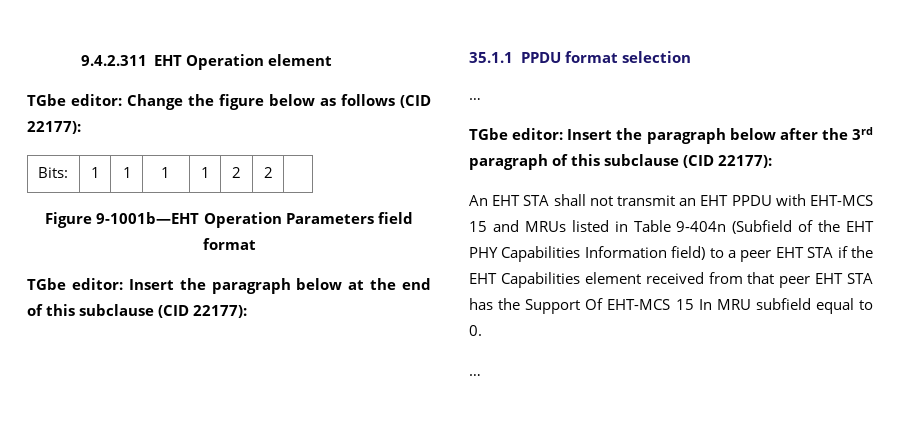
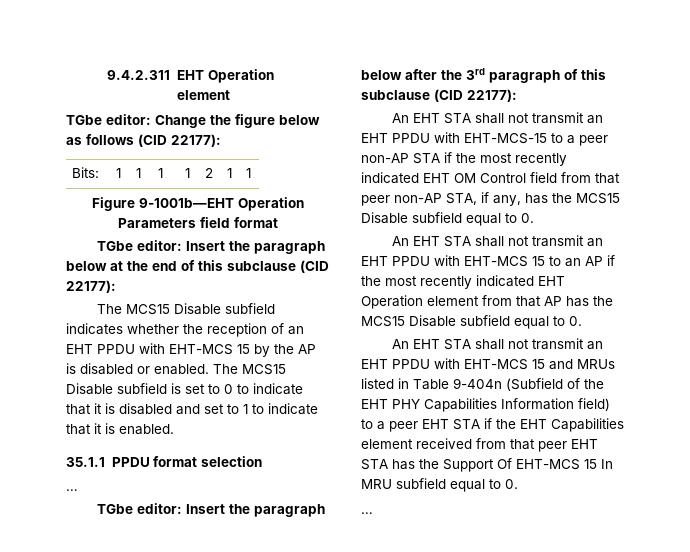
[263,167,273,178] 2 | -> [226,168,232,178] [246,168,251,178] 1 | 1
(248, 311) none -> [97,303,276,315] [66,323,304,337] [66,343,316,357] [66,363,286,375] [66,383,303,395] [66,403,318,415] [66,423,174,435] // The MCS15 Disable subfield indicates whether the reception of an EHT PPDU with EHT-MCS 15 by the AP is disabled or enabled. The MCS15 Disable subfield is set to 0 to indicate that it is disabled and set to 1 to indicate that it is enabled.
(773, 161) none -> [392,112,604,124] [361,132,608,146] [361,152,567,166] [361,172,620,184] [361,192,620,206] [361,212,534,226] [392,235,604,247] [361,255,615,267] [361,275,565,289] [361,295,613,309] [361,315,582,329] // An EHT STA shall not transmit an EHT PPDU with EHT-MCS-15 to a peer non-AP STA if the most recently indicated EHT OM Control field from that peer non-AP STA, if any, has the MCS15 Disable subfield equal to 0. // An EHT STA shall not transmit an EHT PPDU with EHT-MCS 15 to an AP if the most recently indicated EHT Operation element from that AP has the MCS15 Disable subfield equal to 0.

